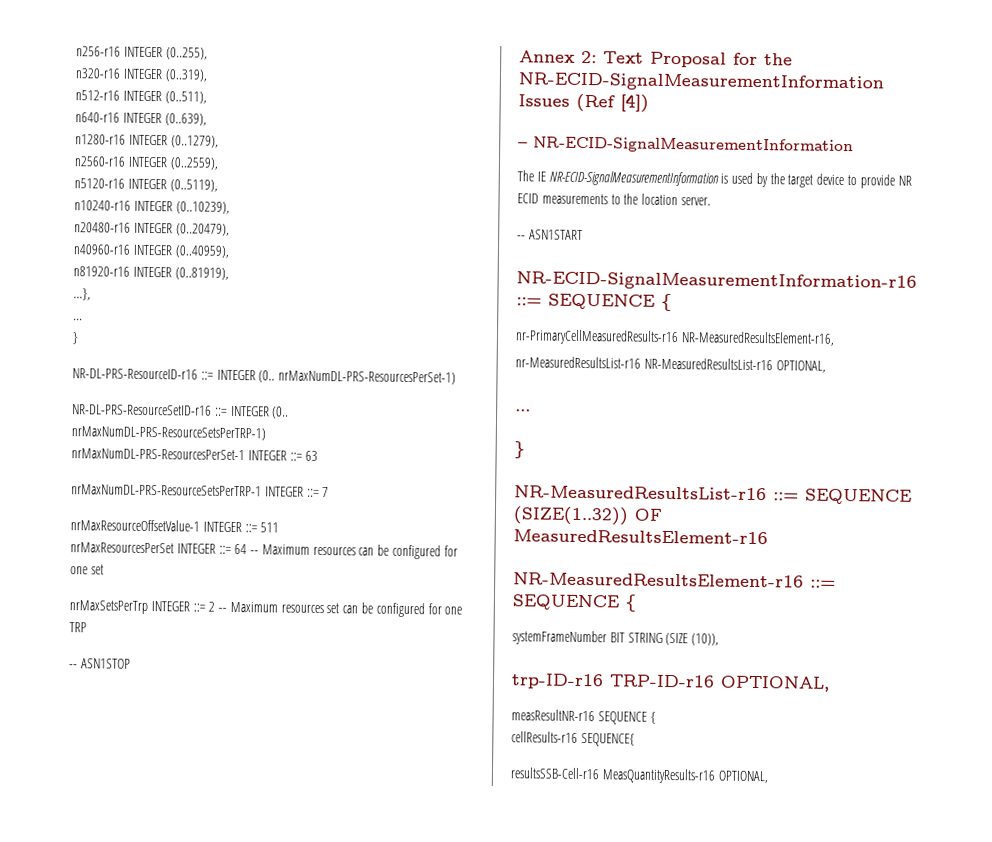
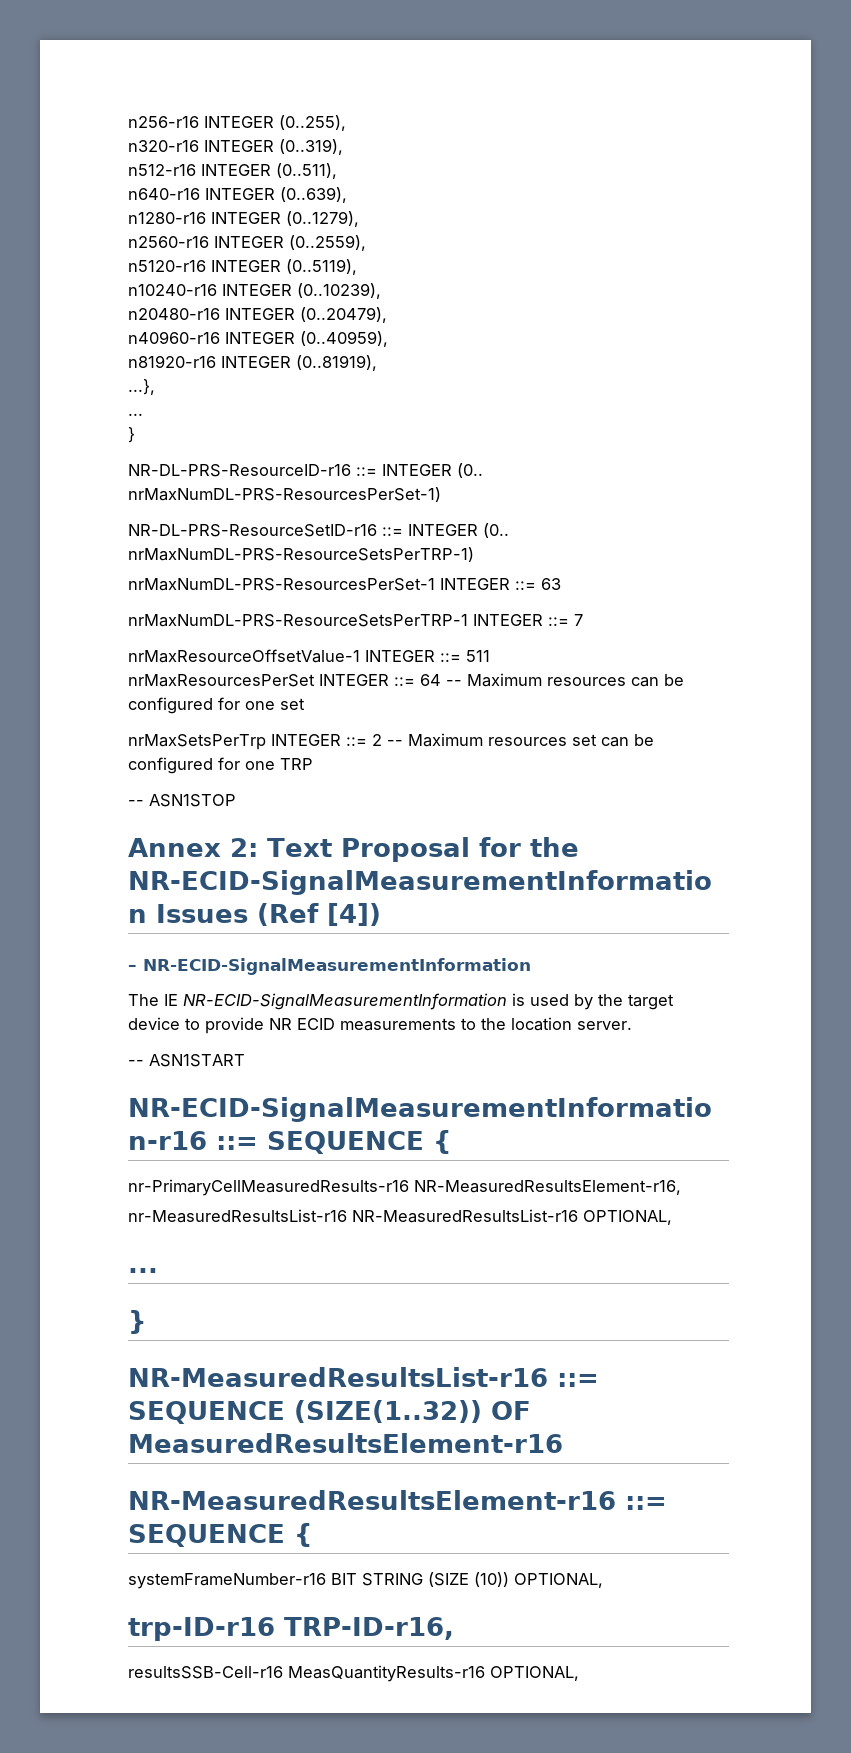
[512,630,607,646] systemFrameNumber -> [128,1573,326,1589] systemFrameNumber-r16
[691,633,720,646] (10)), -> [474,1572,603,1588] (10)) OPTIONAL,
[609,674,830,692] [511,709,656,725] [511,731,635,747] TRP-ID-r16 OPTIONAL, // measResultNR-r16 SEQUENCE { // cellResults-r16 SEQUENCE{ -> [284,1617,454,1640] TRP-ID-r16,

